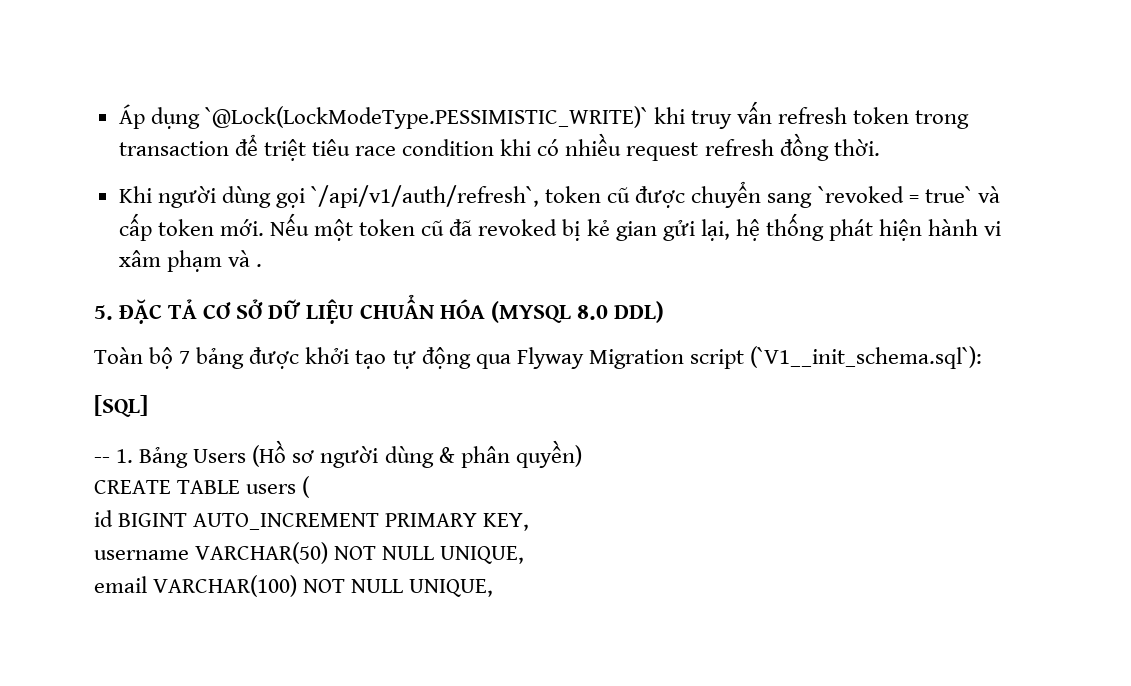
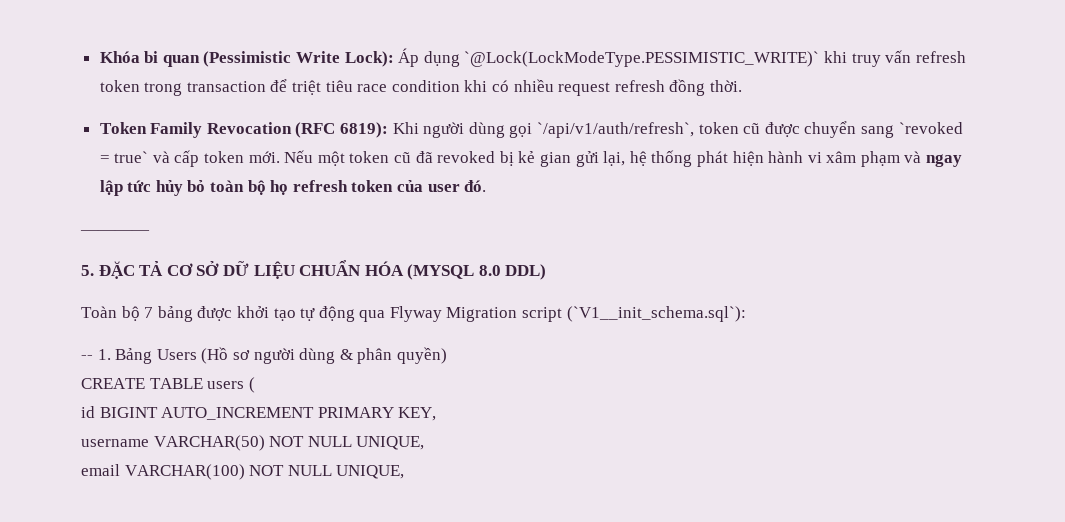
(118, 116) none -> [99,51,394,67] Khóa bi quan (Pessimistic Write Lock):
(880, 147) none -> [99,122,389,138] Token Family Revocation (RFC 6819):
[255,264,262,267] . -> [926,154,963,167] [99,180,487,196] [80,230,150,234] ngay lập tức hủy bỏ toàn bộ họ refresh token của user đó. // ————
[94,395,148,417] // [SQL] -> (746, 314) none

